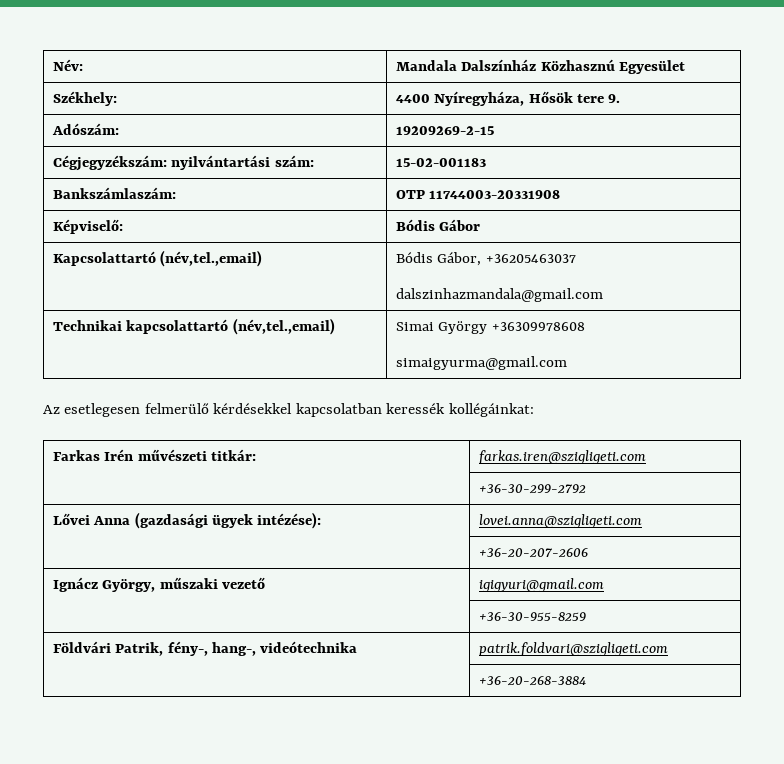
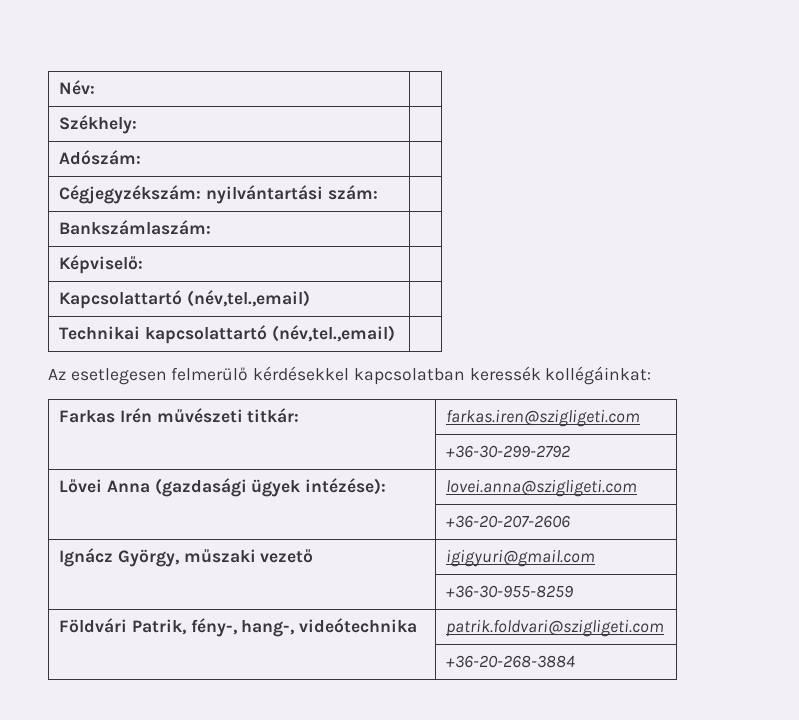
[395,59,685,74] [52,91,117,106] [395,91,621,106] Mandala Dalszínház Közhasznú Egyesület // Székhely: | 4400 Nyíregyháza, Hősök tere 9. -> [59,115,138,134] // Székhely: |
[395,126,494,135] 19209269-2-15 -> (142, 157) none
[395,158,486,167] 15-02-001183 -> (378, 192) none
[395,190,561,199] OTP 11744003-20331908 -> (212, 227) none
[395,219,481,231] Bódis Gábor -> (144, 264) none
[395,252,576,266] [395,288,603,302] Bódis Gábor, +36205463037 // dalszinhazmandala@gmail.com -> (311, 298) none
[395,321,585,334] [395,356,567,370] Simai György +36309978608 // simaigyurma@gmail.com -> (395, 333) none

